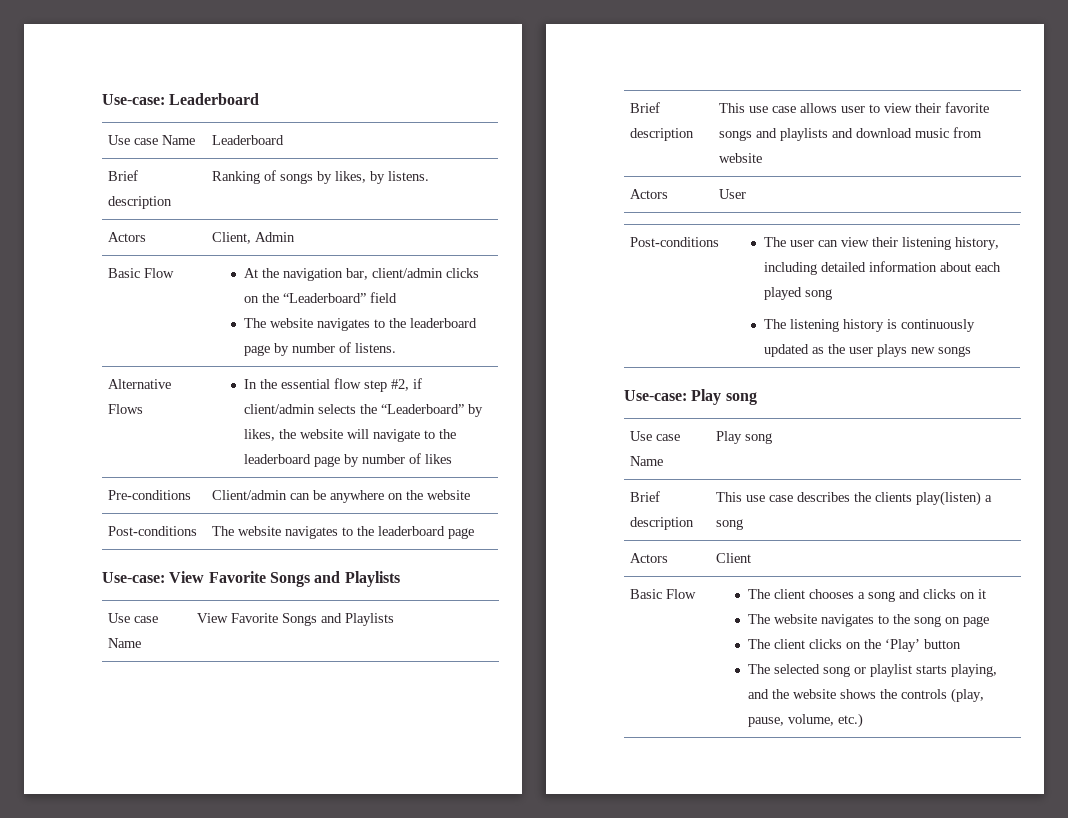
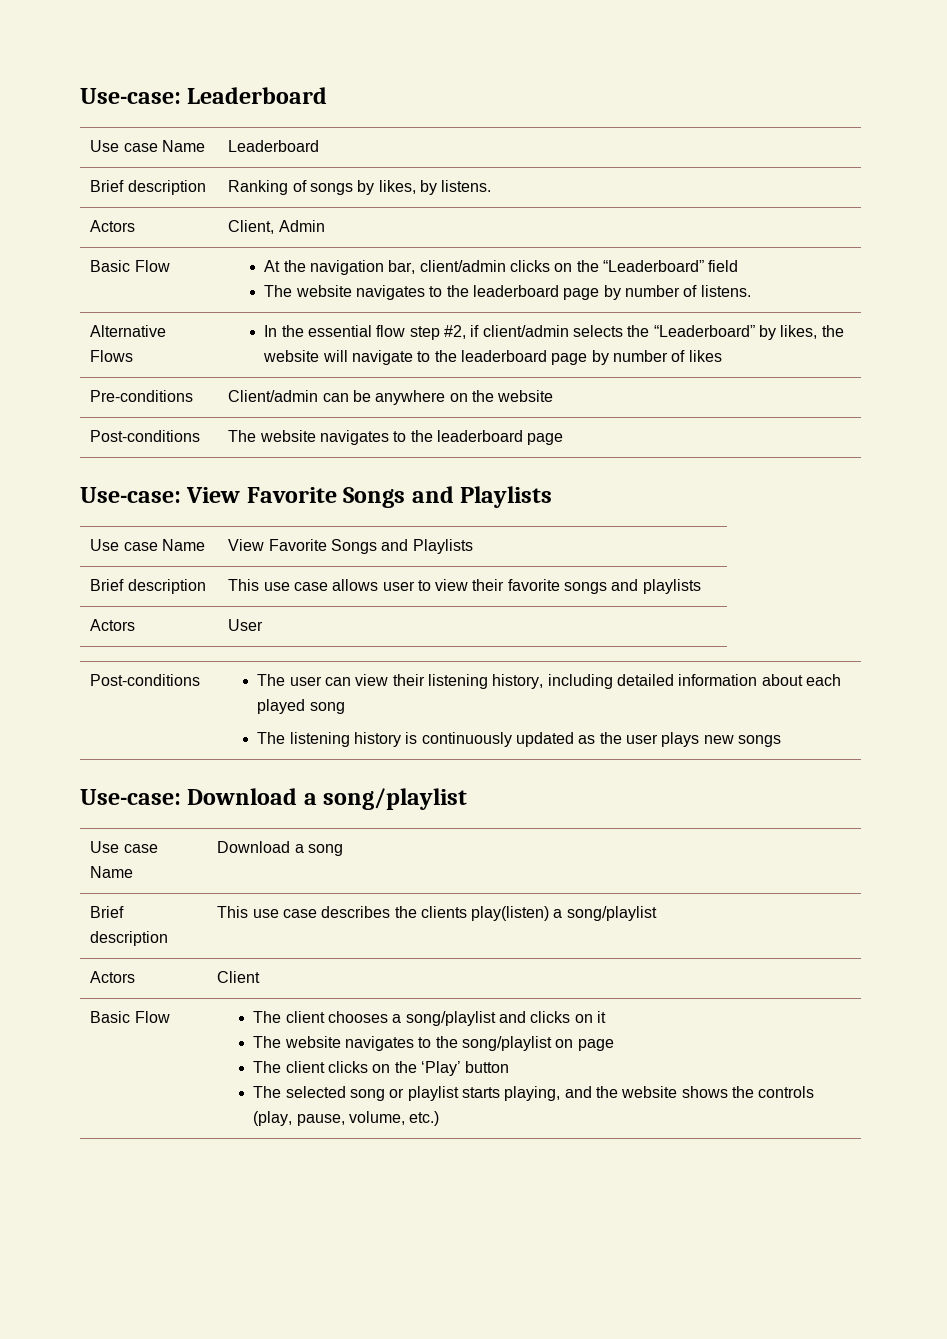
[832,127,983,138] [719,153,763,163] and download music from website -> (701, 586) none
[691,389,757,405] [630,431,681,441] [630,456,664,466] [716,431,743,444] Play song // Use case Name | Play -> [187,788,468,810] [90,841,158,853] [90,866,134,878] [217,841,304,853] Download a song/playlist // Use case Name | Download a
[716,519,744,530] song -> [566,906,657,921] song/playlist
[867,591,895,602] song -> [405,1011,496,1026] song/playlist
[913,616,941,627] song -> [462,1036,553,1051] song/playlist

